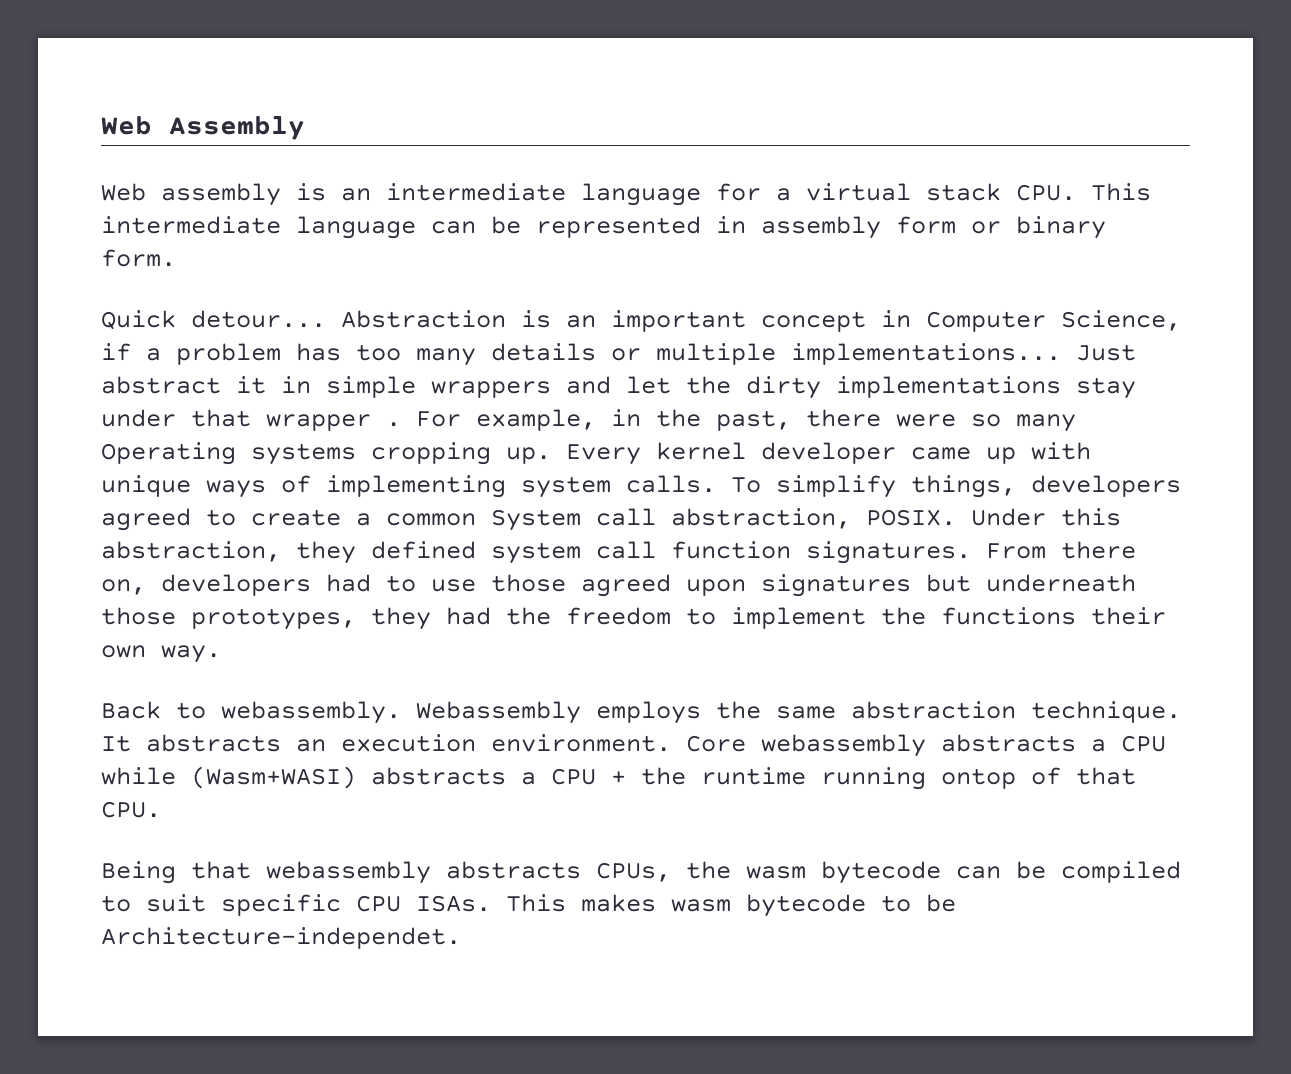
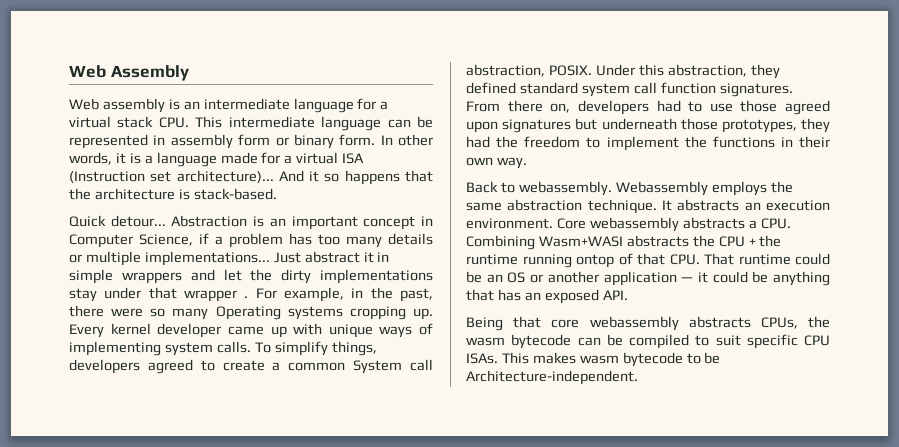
(176, 258) none -> [380,134,433,146] [69,152,365,167] [69,170,433,185] [69,188,277,200] In other words, it is a language made for a virtual ISA (Instruction set architecture)... And it so happens that the architecture is stack-based.
(476, 550) none -> [519,82,578,94] standard
(1076, 616) none -> [780,137,793,147] in
[1121,735,1166,752] [101,766,536,789] CPU while (Wasm+WASI) abstracts a -> [760,218,791,229] [466,235,715,250] CPU. Combining Wasm+WASI abstracts the
(161, 809) none -> [704,253,830,265] [466,271,830,286] [466,289,628,304] That runtime could be an OS or another application — it could be anything that has an exposed API.
(251, 870) none -> [551,319,580,328] core
[101,927,461,949] Architecture-independet. -> [466,370,638,385] Architecture-independent.

